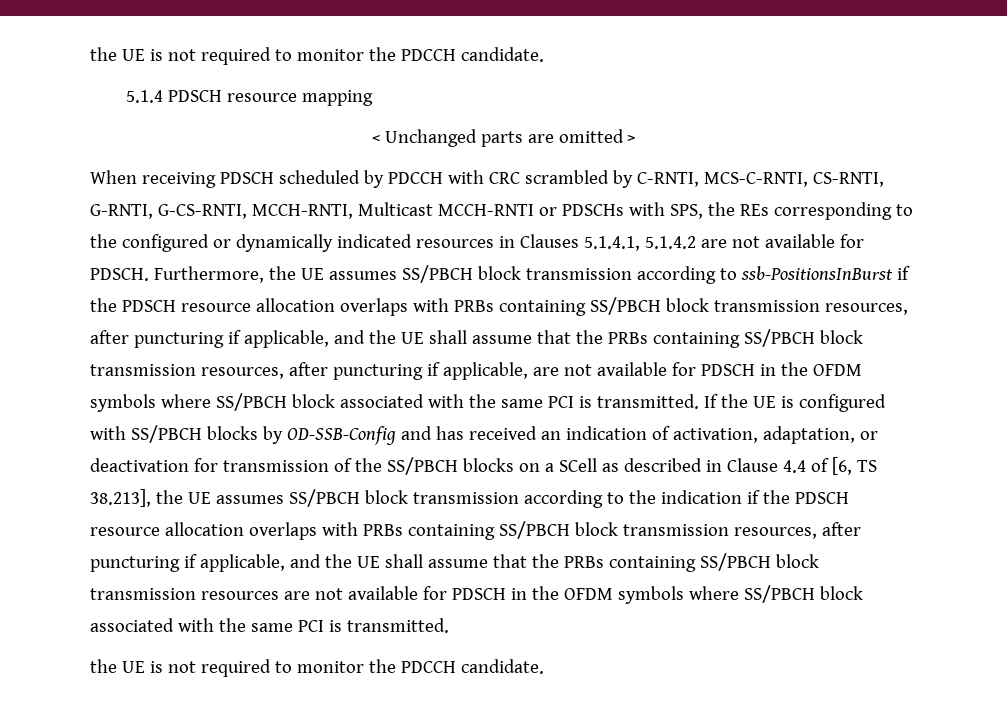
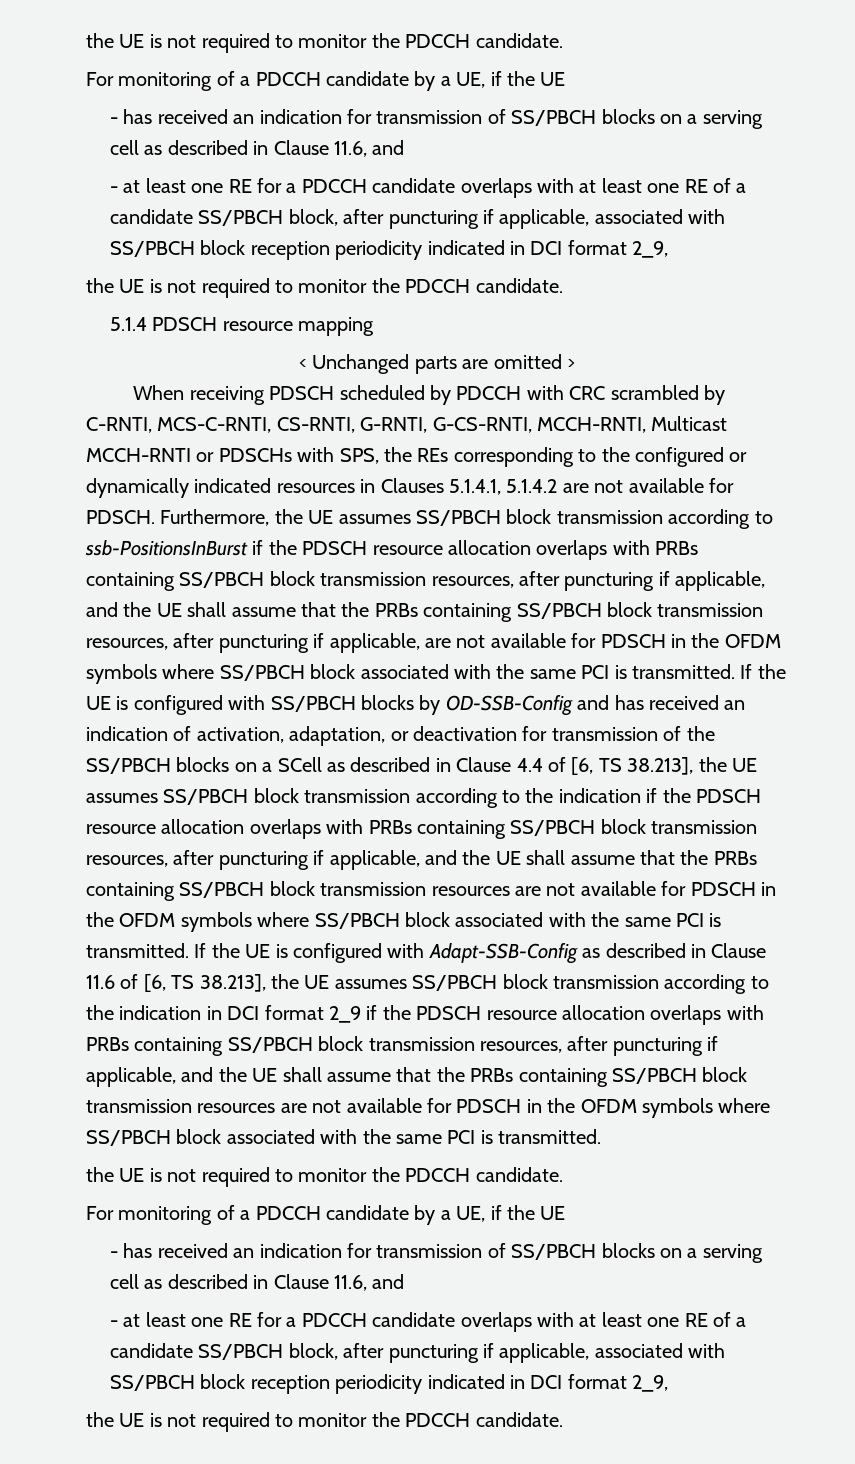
(544, 54) none -> [86,71,566,91] [110,109,763,129] [110,140,405,157] [110,178,747,198] [110,209,726,229] [110,240,669,260] [86,278,563,298] // For monitoring of a PDCCH candidate by a UE, if the UE // - has received an indication for transmission of SS/PBCH blocks on a serving cell as described in Clause 11.6, and // - at least one RE for a PDCCH candidate overlaps with at least one RE of a candidate SS/PBCH block, after puncturing if applicable, associated with SS/PBCH block reception periodicity indicated in DCI format 2_9, // the UE is not required to monitor the PDCCH candidate.
(449, 625) none -> [194,943,767,964] [86,974,769,994] [86,1005,764,1025] [86,1036,719,1056] [86,1067,748,1087] [86,1098,771,1118] [86,1129,602,1146] If the UE is configured with Adapt-SSB-Config as described in Clause 11.6 of [6, TS 38.213], the UE assumes SS/PBCH block transmission according to the indication in DCI format 2_9 if the PDSCH resource allocation overlaps with PRBs containing SS/PBCH block transmission resources, after puncturing if applicable, and the UE shall assume that the PRBs containing SS/PBCH block transmission resources are not available for PDSCH in the OFDM symbols where SS/PBCH block associated with the same PCI is transmitted.
(544, 666) none -> [86,1205,566,1225] [110,1243,763,1263] [110,1274,405,1291] [110,1312,747,1332] [110,1343,726,1363] [110,1374,669,1394] [86,1412,563,1432] // For monitoring of a PDCCH candidate by a UE, if the UE // - has received an indication for transmission of SS/PBCH blocks on a serving cell as described in Clause 11.6, and // - at least one RE for a PDCCH candidate overlaps with at least one RE of a candidate SS/PBCH block, after puncturing if applicable, associated with SS/PBCH block reception periodicity indicated in DCI format 2_9, // the UE is not required to monitor the PDCCH candidate.

